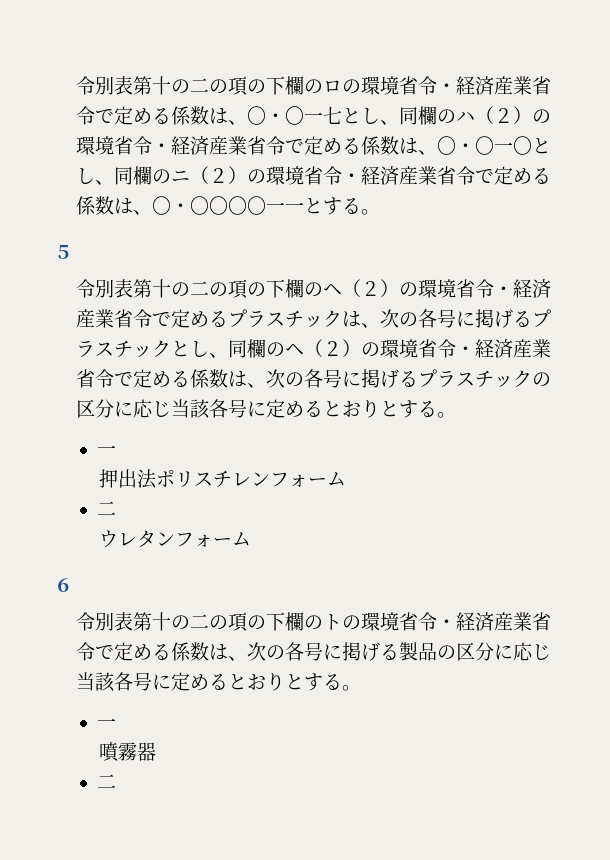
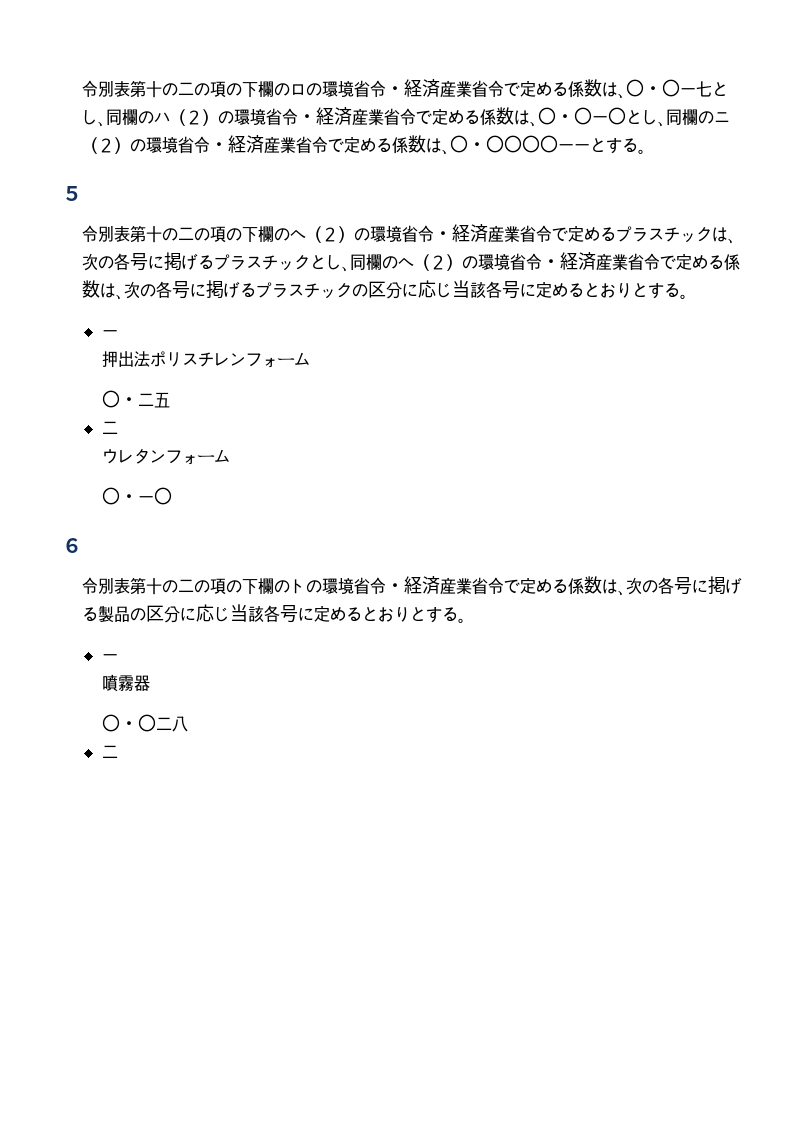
(346, 479) none -> [101,390,170,408] // 〇・二五
(251, 539) none -> [101,487,172,505] // 〇・一〇
(156, 751) none -> [101,714,188,732] // 〇・〇二八

